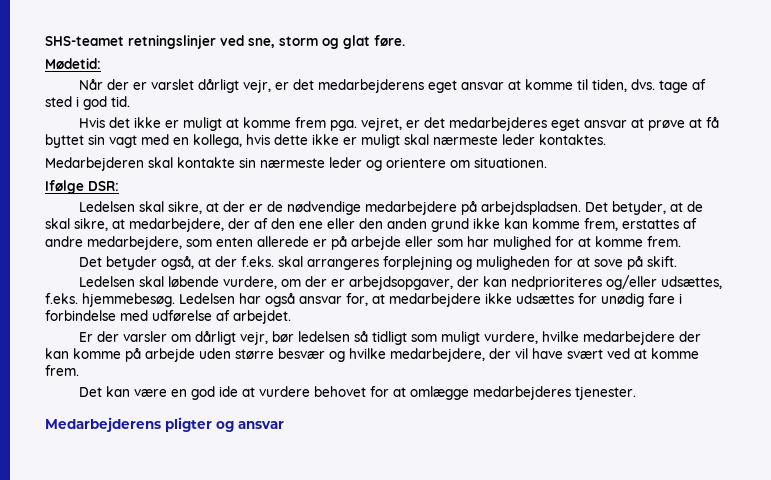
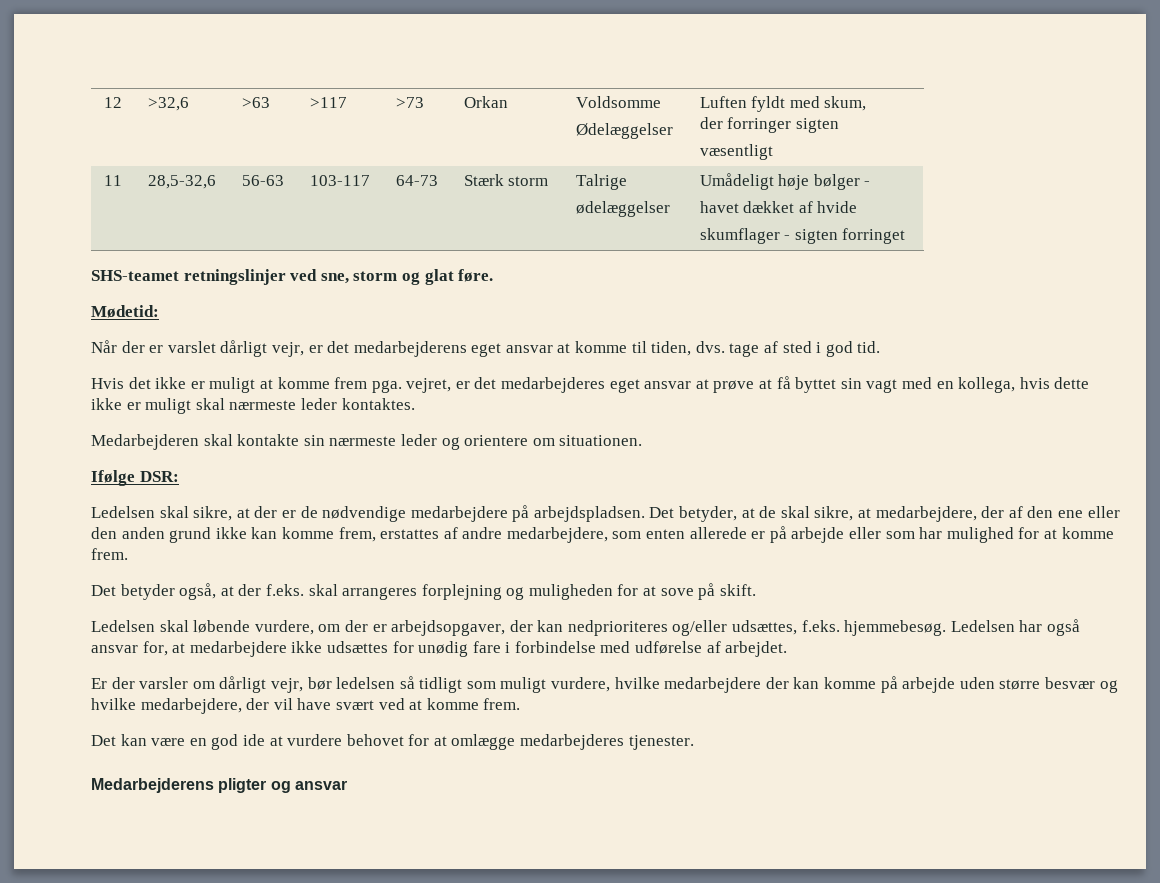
(45, 41) none -> [103,97,122,108] [147,97,189,111] [241,97,270,108] [309,97,347,108] [395,97,424,108] [463,96,508,108] [575,96,661,108] [575,123,673,139] [699,96,867,112] [699,117,839,133] [699,144,773,160] [103,175,122,186] [147,175,216,189] [241,175,284,186] [309,175,370,186] [395,175,438,186] [463,174,549,186] [575,174,627,190] [575,201,670,217] [699,173,871,190] [699,201,858,213] [699,228,906,244] 12 | >32,6 | >63 | >117 | >73 | Orkan | Voldsomme // Ødelæggelser | Luften fyldt med skum, // der forringer sigten // væsentligt // 11 | 28,5-32,6 | 56-63 | 103-117 | 64-73 | Stærk storm | Talrige // ødelæggelser | Umådeligt høje bølger - // havet dækket af hvide // skumflager - sigten forringet //

